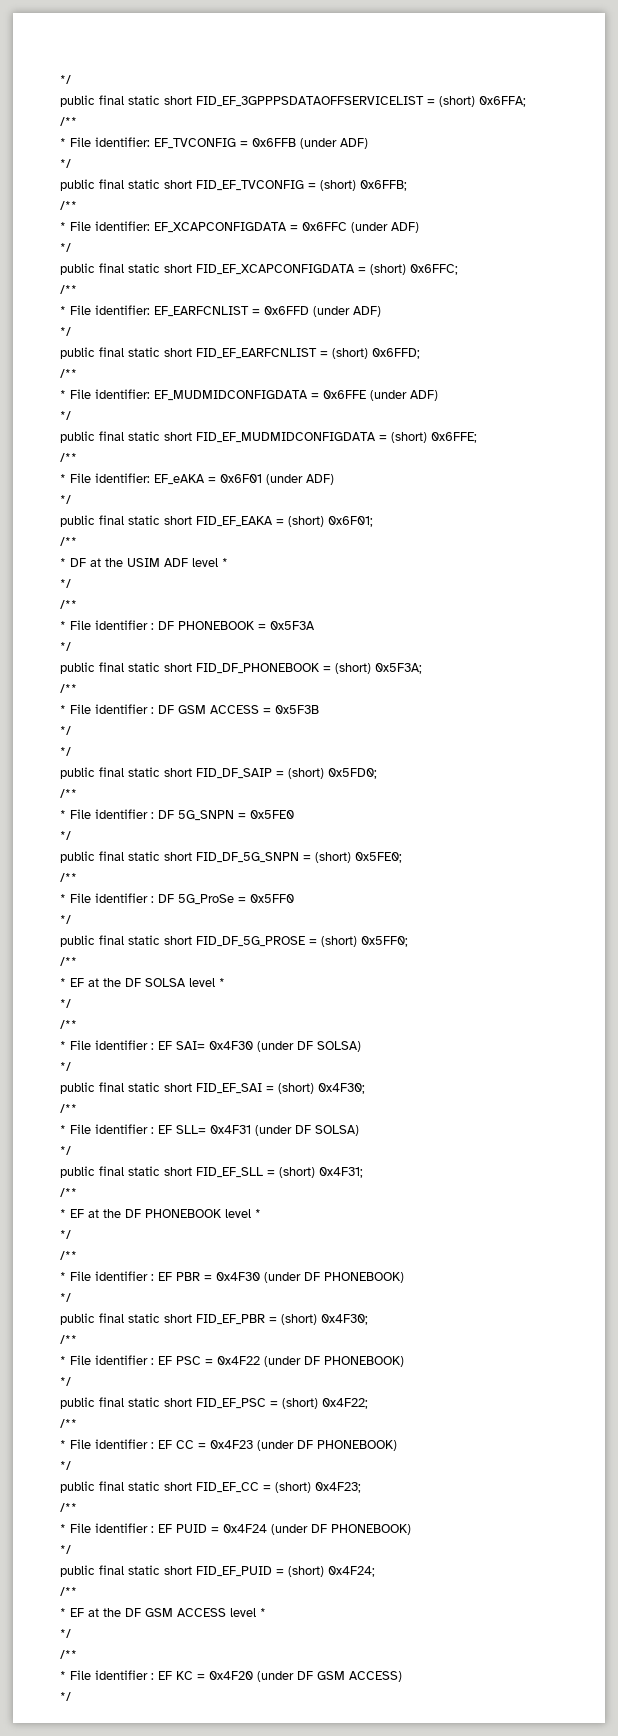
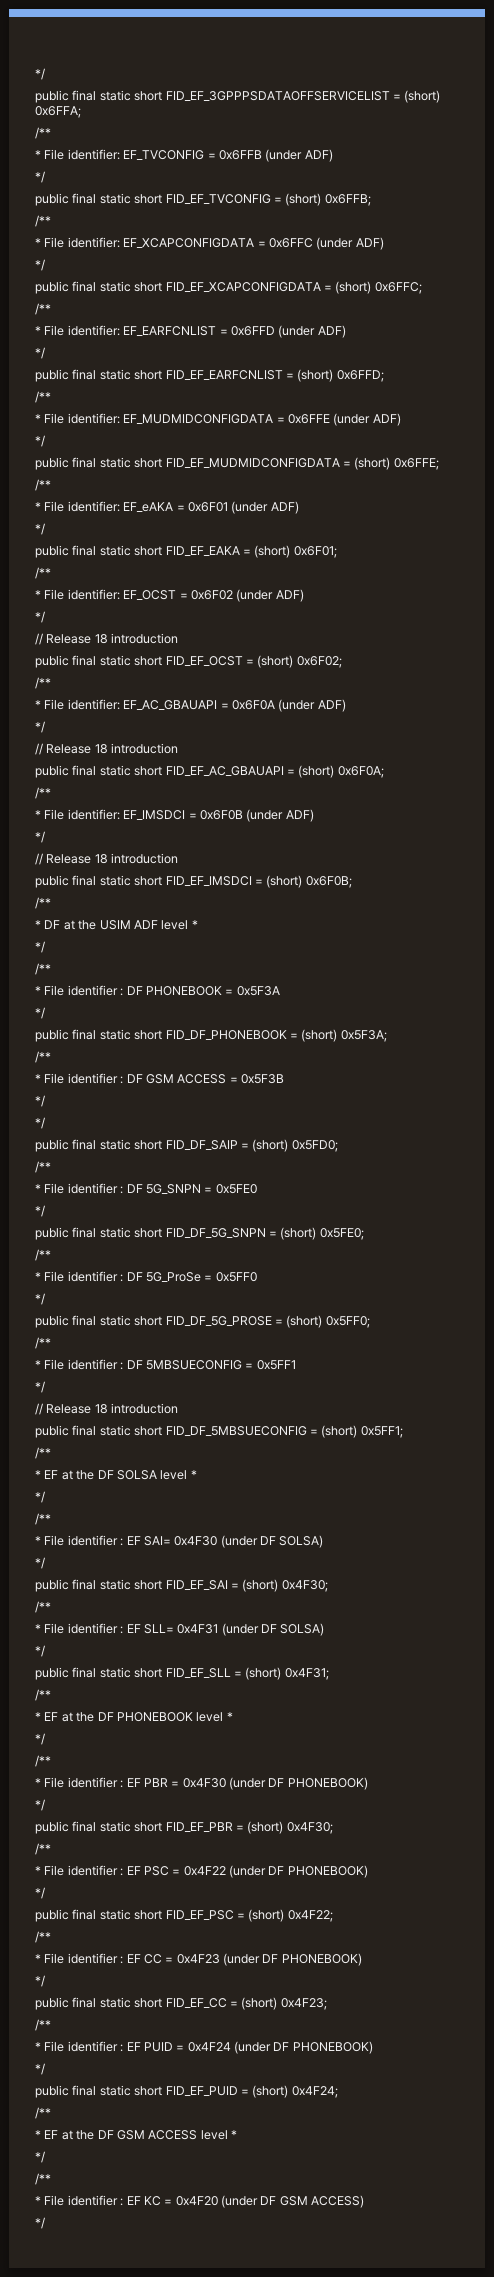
(77, 541) none -> [35,589,304,602] [35,611,45,623] [35,633,179,645] [35,655,342,668] [35,677,51,689] [35,699,346,712] [35,721,45,733] [35,743,179,755] [35,765,384,778] [35,787,51,799] [35,809,314,822] [35,831,45,843] [35,853,179,865] [35,875,352,888] [35,897,51,909] // * File identifier: EF_OCST = 0x6F02 (under ADF) // */ // // Release 18 introduction // public final static short FID_EF_OCST = (short) 0x6F02; // /** // * File identifier: EF_AC_GBAUAPI = 0x6F0A (under ADF) // */ // // Release 18 introduction // public final static short FID_EF_AC_GBAUAPI = (short) 0x6F0A; // /** // * File identifier: EF_IMSDCI = 0x6F0B (under ADF) // */ // // Release 18 introduction // public final static short FID_EF_IMSDCI = (short) 0x6F0B; // /**
(77, 961) none -> [35,1359,296,1370] [35,1381,45,1393] [35,1403,179,1415] [35,1425,403,1438] [35,1447,51,1459] // * File identifier : DF 5MBSUECONFIG = 0x5FF1 // */ // // Release 18 introduction // public final static short FID_DF_5MBSUECONFIG = (short) 0x5FF1; // /**

